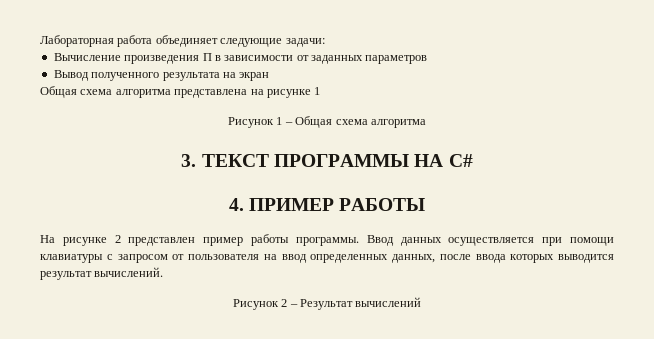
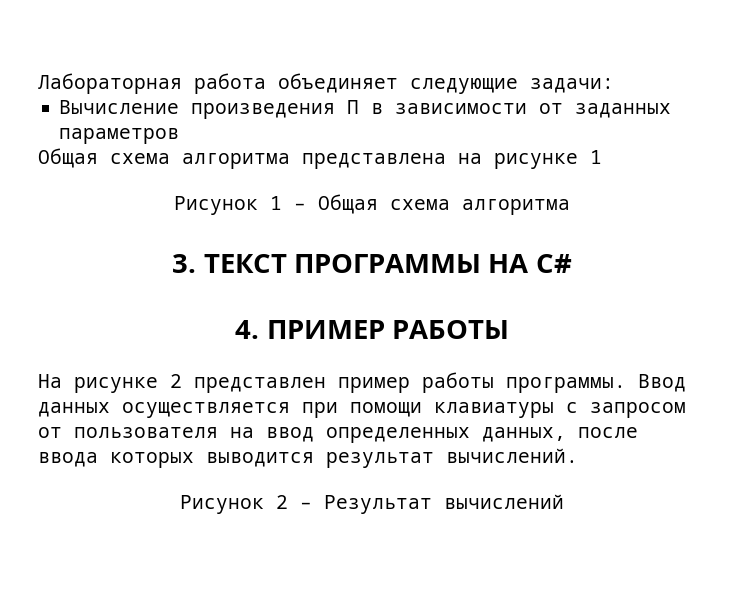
[53,70,270,81] // Вывод полученного результата на экран -> (180, 136) none

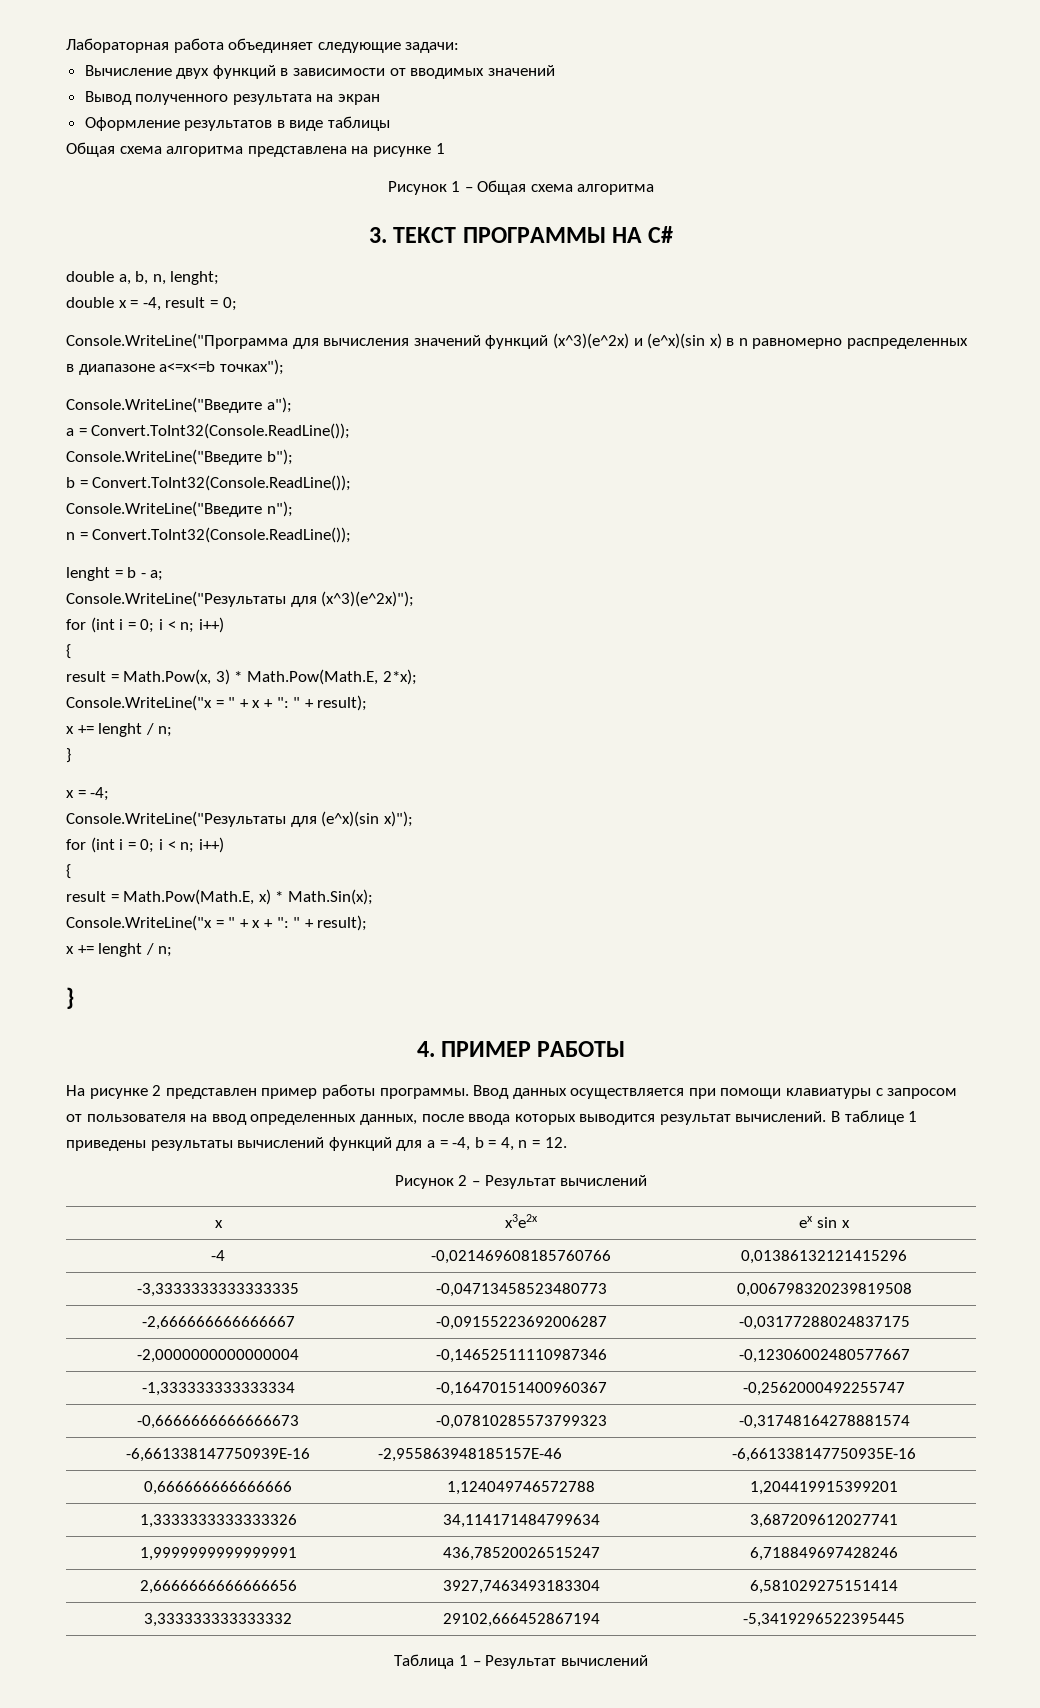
[191,100,360,119] произведения П -> [176,65,276,79] двух функций
[575,103,672,118] [59,128,180,144] заданных параметров -> [410,65,555,79] [84,91,381,105] [84,116,391,131] вводимых значений // Вывод полученного результата на экран // Оформление результатов в виде таблицы
(572, 263) none -> [66,271,220,285] [66,297,237,311] [66,333,969,349] [66,359,284,375] [66,397,292,413] [66,423,351,439] [66,449,293,465] [66,475,352,491] [66,501,293,517] [66,527,352,543] [66,567,164,581] [66,591,415,607] [66,617,224,633] [66,644,71,659] [66,669,417,685] [66,695,368,711] [66,723,173,737] [66,748,71,763] [66,787,110,801] [66,811,413,827] [66,837,224,853] [66,864,71,879] [66,889,373,905] [66,915,368,931] [66,943,173,957] [66,987,74,1009] // double a, b, n, lenght; // double x = -4, result = 0; // Console.WriteLine("Программа для вычисления значений функций (x^3)(e^2x) и (e^x)(sin x) в n равномерно распределенных в диапазоне а<=x<=b точках"); // Console.WriteLine("Введите a"); // a = Convert.ToInt32(Console.ReadLine()); // Console.WriteLine("Введите b"); // b = Convert.ToInt32(Console.ReadLine()); // Console.WriteLine("Введите n"); // n = Convert.ToInt32(Console.ReadLine()); // lenght = b - a; // Console.WriteLine("Результаты для (x^3)(e^2x)"); // for (int i = 0; i < n; i++) // { // result = Math.Pow(x, 3) * Math.Pow(Math.E, 2*x); // Console.WriteLine("x = " + x + ": " + result); // x += lenght / n; // } // x = -4; // Console.WriteLine("Результаты для (e^x)(sin x)"); // for (int i = 0; i < n; i++) // { // result = Math.Pow(Math.E, x) * Math.Sin(x); // Console.WriteLine("x = " + x + ": " + result); // x += lenght / n; // }
(578, 455) none -> [831,1110,918,1125] [66,1137,567,1151] В таблице 1 приведены результаты вычислений функций для a = -4, b = 4, n = 12.
(564, 501) none -> [214,1220,223,1228] [505,1214,538,1228] [799,1216,850,1228] [211,1250,225,1261] [431,1250,611,1264] [741,1250,907,1264] [137,1283,299,1297] [435,1283,607,1297] [736,1283,912,1297] [141,1316,295,1330] [435,1316,607,1330] [738,1316,910,1330] [137,1349,299,1363] [435,1349,607,1363] [738,1349,910,1363] [141,1382,295,1396] [435,1382,607,1396] [743,1382,905,1396] [137,1415,299,1429] [435,1415,607,1429] [738,1415,910,1429] [126,1448,310,1462] [377,1448,562,1462] [732,1448,916,1462] [144,1481,292,1495] [447,1481,595,1495] [750,1481,898,1495] [139,1514,297,1528] [442,1514,600,1528] [750,1514,898,1528] [139,1547,297,1561] [442,1547,600,1561] [750,1547,898,1561] [139,1580,297,1594] [442,1580,600,1594] [750,1580,898,1594] [144,1613,292,1627] [442,1613,600,1627] [743,1613,905,1627] [394,1654,648,1669] // x | x3e2x | ex sin x // -4 | -0,021469608185760766 | 0,01386132121415296 // -3,3333333333333335 | -0,04713458523480773 | 0,006798320239819508 // -2,666666666666667 | -0,09155223692006287 | -0,03177288024837175 // -2,0000000000000004 | -0,14652511110987346 | -0,12306002480577667 // -1,333333333333334 | -0,16470151400960367 | -0,2562000492255747 // -0,6666666666666673 | -0,07810285573799323 | -0,31748164278881574 // -6,661338147750939E-16 | -2,955863948185157E-46 | -6,661338147750935E-16 // 0,666666666666666 | 1,124049746572788 | 1,204419915399201 // 1,3333333333333326 | 34,114171484799634 | 3,687209612027741 // 1,9999999999999991 | 436,78520026515247 | 6,718849697428246 // 2,6666666666666656 | 3927,7463493183304 | 6,581029275151414 // 3,333333333333332 | 29102,666452867194 | -5,3419296522395445 // Таблица 1 – Результат вычислений

